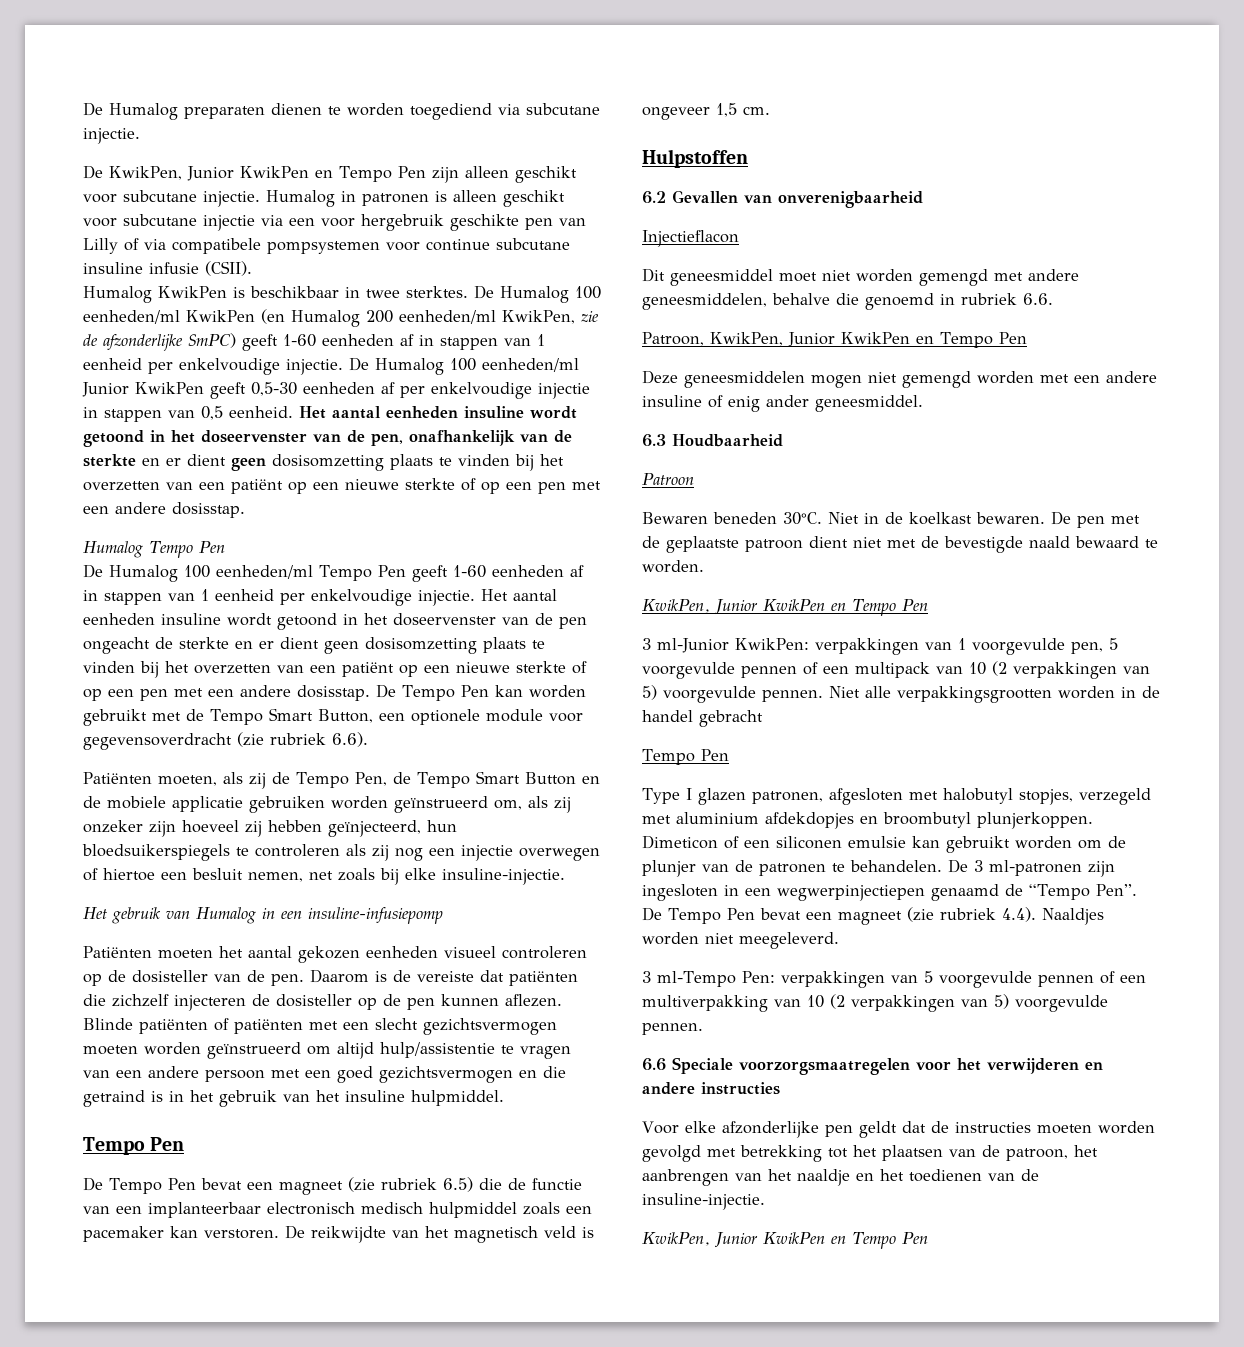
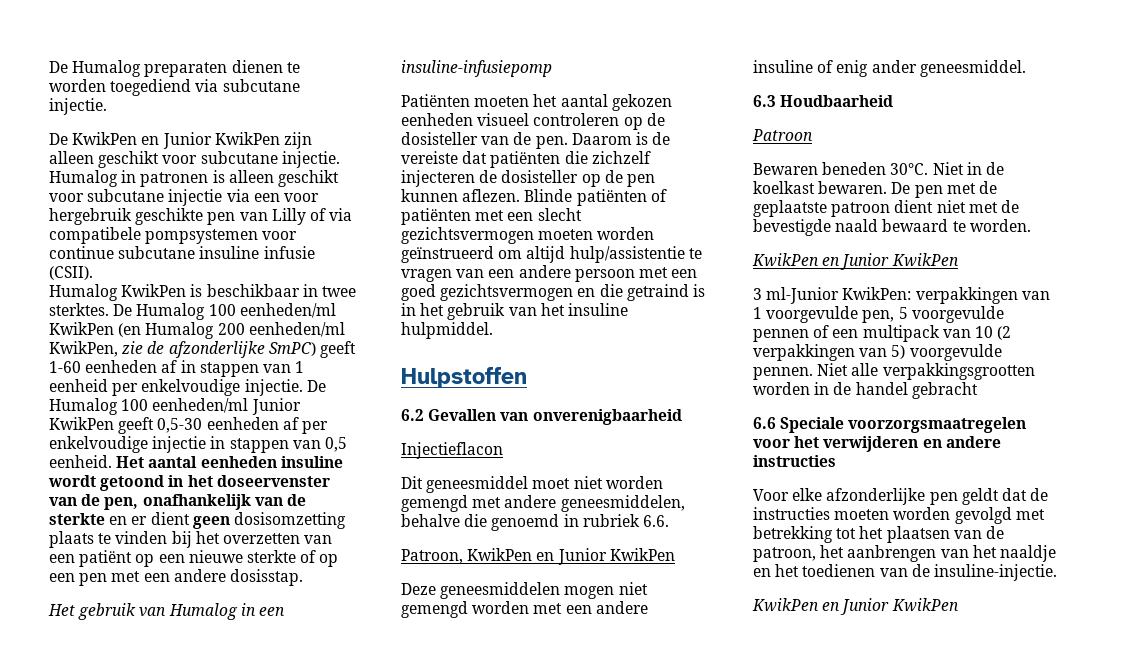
[109,166,426,182] KwikPen, Junior KwikPen en Tempo Pen -> [72,132,280,149] KwikPen en Junior KwikPen
[83,541,225,558] [83,564,584,582] [83,589,557,606] [83,613,587,630] [83,637,545,654] [83,661,587,678] [83,684,586,701] [83,708,583,726] [83,732,368,750] [83,771,600,789] [83,796,571,813] [83,820,457,837] [82,844,600,861] [83,868,565,885] // Humalog Tempo Pen // De Humalog 100 eenheden/ml Tempo Pen geeft 1-60 eenheden af in stappen van 1 eenheid per enkelvoudige injectie. Het aantal eenheden insuline wordt getoond in het doseervenster van de pen ongeacht de sterkte en er dient geen dosisomzetting plaats te vinden bij het overzetten van een patiënt op een nieuwe sterkte of op een pen met een andere dosisstap. De Tempo Pen kan worden gebruikt met de Tempo Smart Button, een optionele module voor gegevensoverdracht (zie rubriek 6.6). // Patiënten moeten, als zij de Tempo Pen, de Tempo Smart Button en de mobiele applicatie gebruiken worden geïnstrueerd om, als zij onzeker zijn hoeveel zij hebben geïnjecteerd, hun bloedsuikerspiegels te controleren als zij nog een injectie overwegen of hiertoe een besluit nemen, net zoals bij elke insuline-injectie. -> (303, 577) none
[83,1137,185,1155] [83,1177,582,1195] [83,1202,592,1218] [83,1225,594,1243] [642,103,770,120] // Tempo Pen // De Tempo Pen bevat een magneet (zie rubriek 6.5) die de functie van een implanteerbaar electronisch medisch hulpmiddel zoals een pacemaker kan verstoren. De reikwijdte van het magnetisch veld is ongeveer 1,5 cm. -> (493, 330) none
[710,332,1027,348] KwikPen, Junior KwikPen en Tempo Pen -> [467,548,675,565] KwikPen en Junior KwikPen
[642,599,928,616] KwikPen, Junior KwikPen en Tempo Pen -> [752,253,959,270] KwikPen en Junior KwikPen
[642,749,729,765] [642,788,1151,805] [642,812,1093,829] [642,835,1126,853] [642,859,1115,877] [642,884,1137,901] [642,907,1104,925] [642,932,839,949] [642,971,1146,988] [642,994,1108,1012] [642,1023,703,1035] // Tempo Pen // Type I glazen patronen, afgesloten met halobutyl stopjes, verzegeld met aluminium afdekdopjes en broombutyl plunjerkoppen. Dimeticon of een siliconen emulsie kan gebruikt worden om de plunjer van de patronen te behandelen. De 3 ml-patronen zijn ingesloten in een wegwerpinjectiepen genaamd de “Tempo Pen”. De Tempo Pen bevat een magneet (zie rubriek 4.4). Naaldjes worden niet meegeleverd. // 3 ml-Tempo Pen: verpakkingen van 5 voorgevulde pennen of een multiverpakking van 10 (2 verpakkingen van 5) voorgevulde pennen. -> (978, 390) none
[642,1232,928,1249] KwikPen, Junior KwikPen en Tempo Pen -> [752,598,959,615] KwikPen en Junior KwikPen

